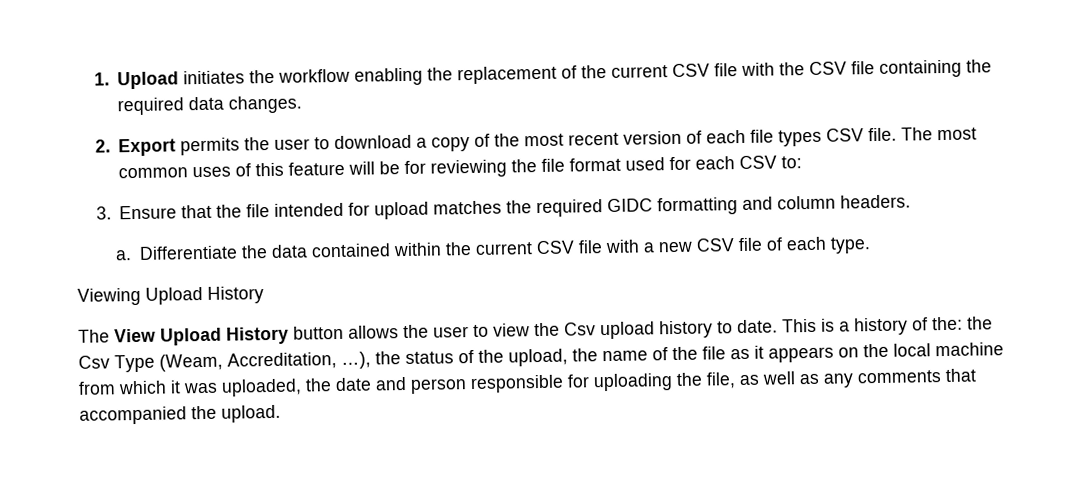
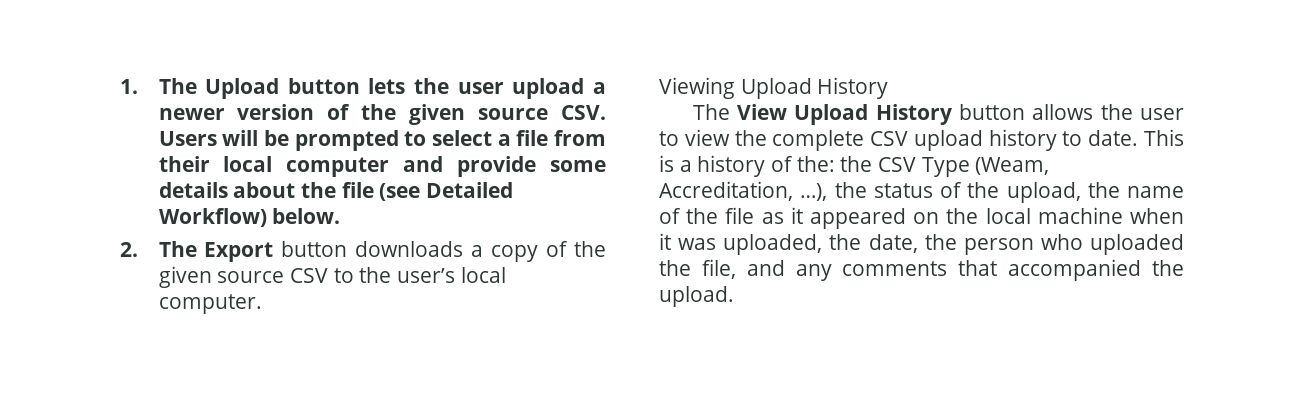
[117,59,993,90] [117,95,303,116] [94,127,978,157] [118,155,803,179] [95,194,912,220] [115,236,871,261] Upload initiates the workflow enabling the replacement of the current CSV file with the CSV file containing the required data changes. // 2. Export permits the user to download a copy of the most recent version of each file types CSV file. The most common uses of this feature will be for reviewing the file format used for each CSV to: // 3. Ensure that the file intended for upload matches the required GIDC formatting and column headers. // a. Differentiate the data contained within the current CSV file with a new CSV file of each type. -> [158,78,606,99] [158,104,607,125] [158,130,606,151] [158,156,606,177] [158,182,513,201] [158,208,341,227] [119,241,606,262] [158,266,506,288] [158,294,262,314] The Upload button lets the user upload a newer version of the given source CSV. Users will be prompted to select a file from their local computer and provide some details about the file (see Detailed Workflow) below. // 2. The Export button downloads a copy of the given source CSV to the user’s local computer.
[564,322,596,336] Csv -> [772,130,909,151] complete CSV
[78,355,110,369] Csv -> [878,157,917,172] CSV
[768,346,834,363] appears -> [810,208,906,229] appeared
[78,380,167,395] from which -> [1130,208,1184,224] when
[335,371,820,394] date and person responsible for uploading the file, as well as -> [868,234,1184,255] [659,259,785,279] date, the person who uploaded the file, and

